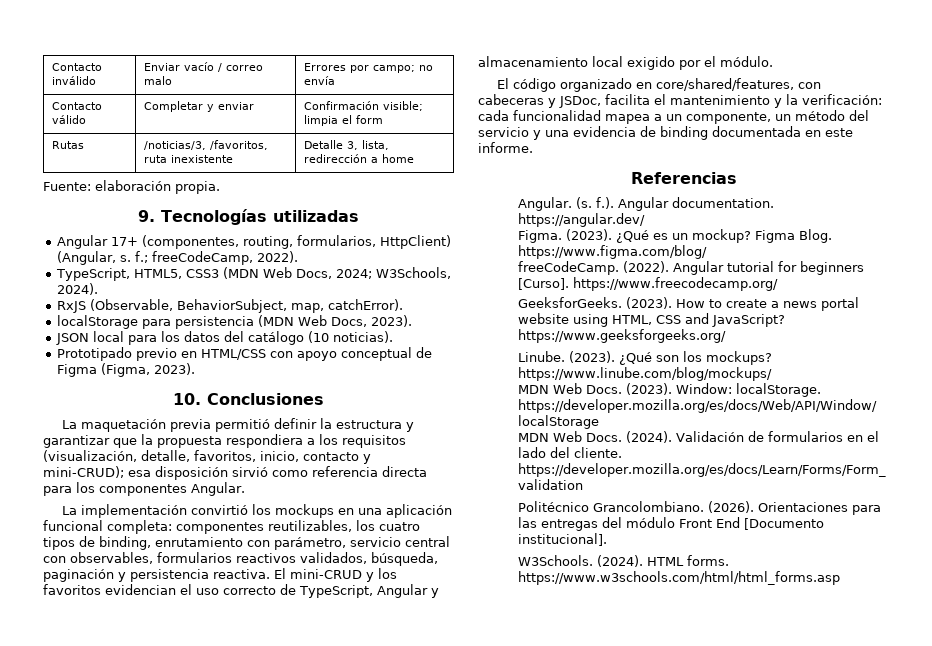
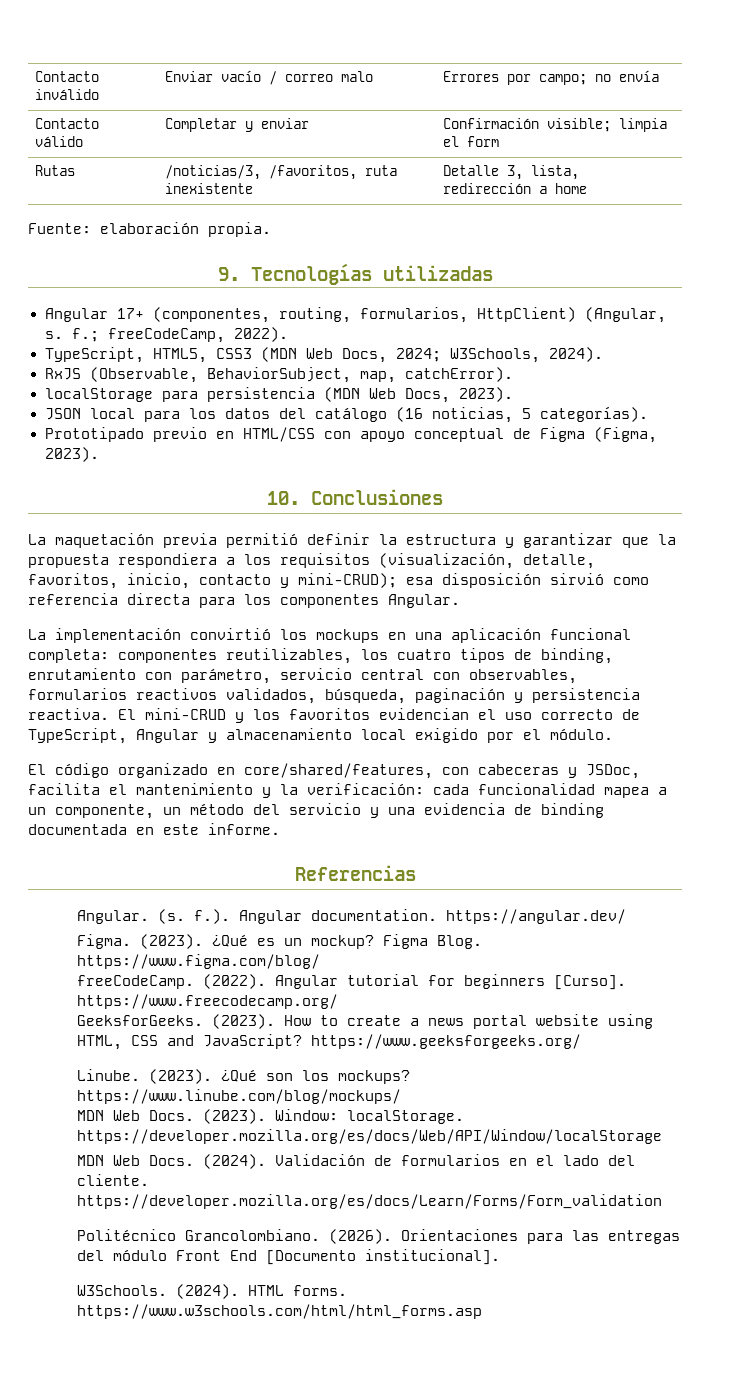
[307,331,393,343] (10 noticias). -> [395,406,648,423] (16 noticias, 5 categorías).

